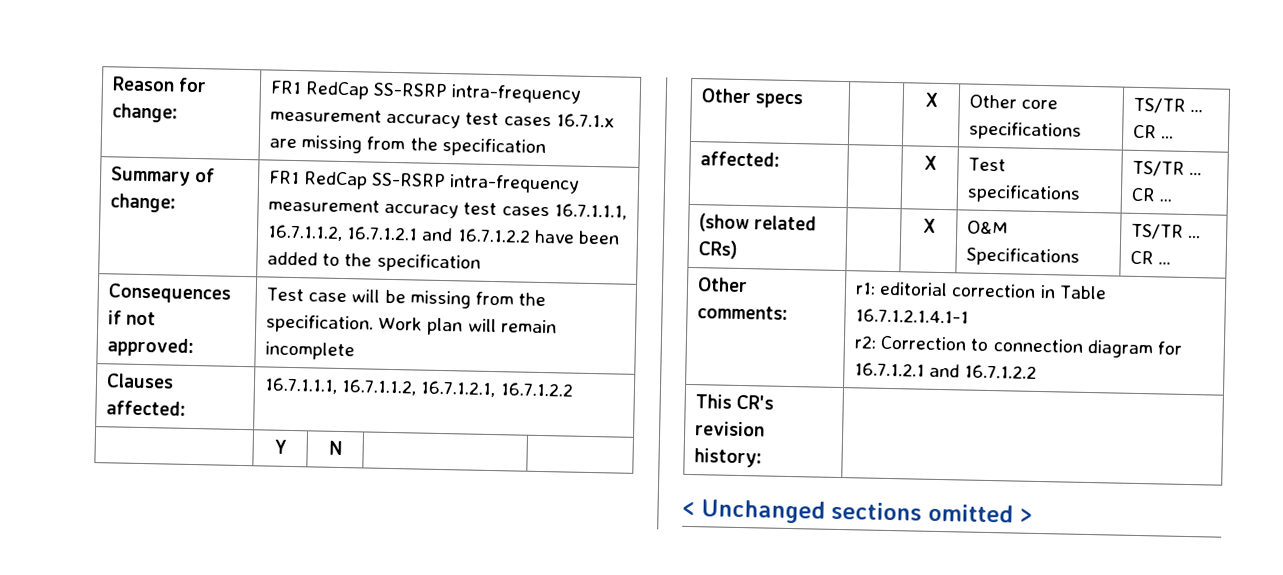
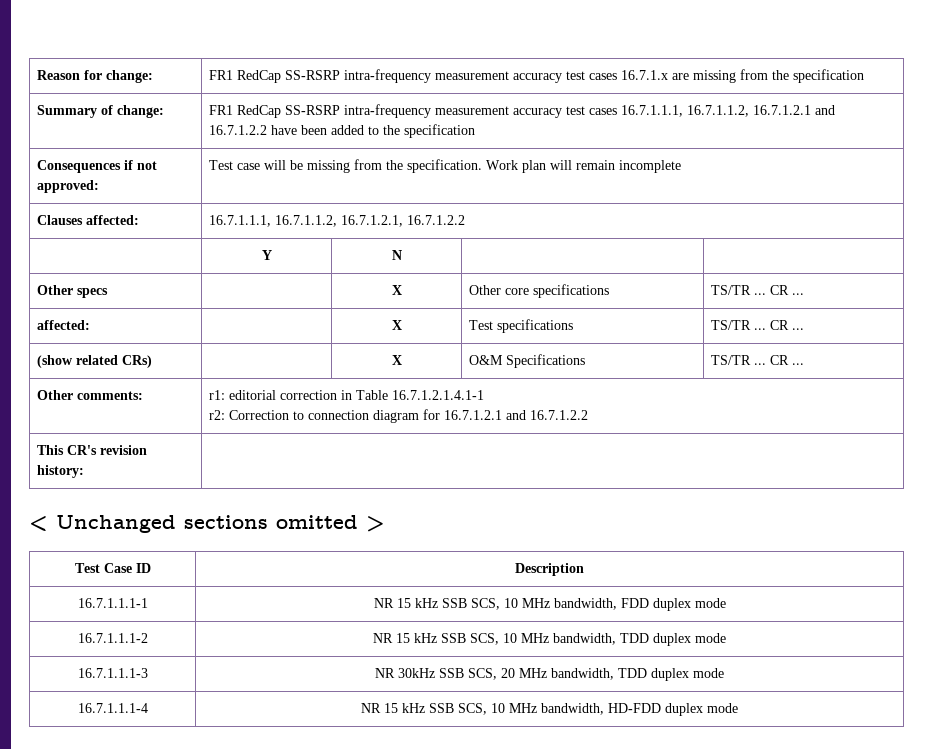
(1033, 515) none -> [74,563,151,573] [515,563,584,576] [77,598,148,608] [373,598,726,611] [77,633,148,643] [373,633,726,646] [77,668,148,678] [375,668,724,681] [77,703,148,713] [361,703,738,716] // Test Case ID | Description // 16.7.1.1.1-1 | NR 15 kHz SSB SCS, 10 MHz bandwidth, FDD duplex mode // 16.7.1.1.1-2 | NR 15 kHz SSB SCS, 10 MHz bandwidth, TDD duplex mode // 16.7.1.1.1-3 | NR 30kHz SSB SCS, 20 MHz bandwidth, TDD duplex mode // 16.7.1.1.1-4 | NR 15 kHz SSB SCS, 10 MHz bandwidth, HD-FDD duplex mode

